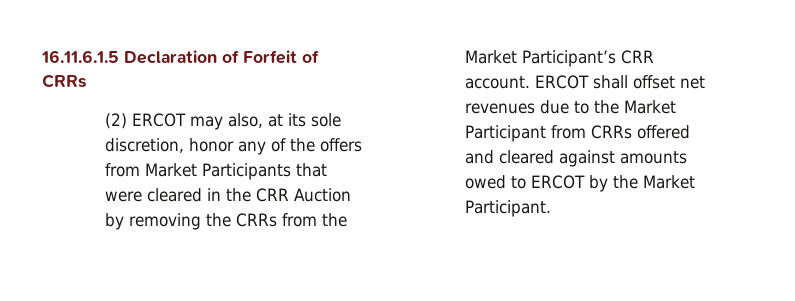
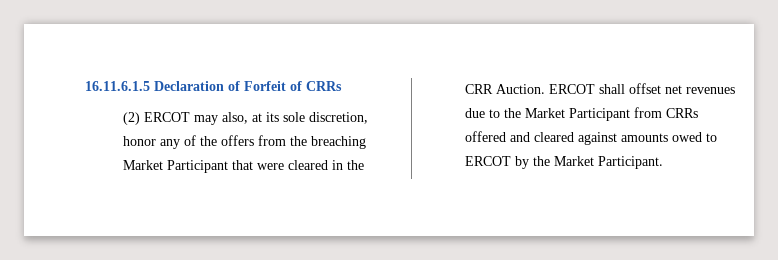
[145,163,292,180] Market Participants -> [289,136,366,149] [122,160,228,173] the breaching Market Participant
[294,188,352,202] [105,213,348,230] [465,50,655,67] [465,76,531,89] Auction by removing the CRRs from the Market Participant’s CRR account. -> [495,84,545,94] Auction.

